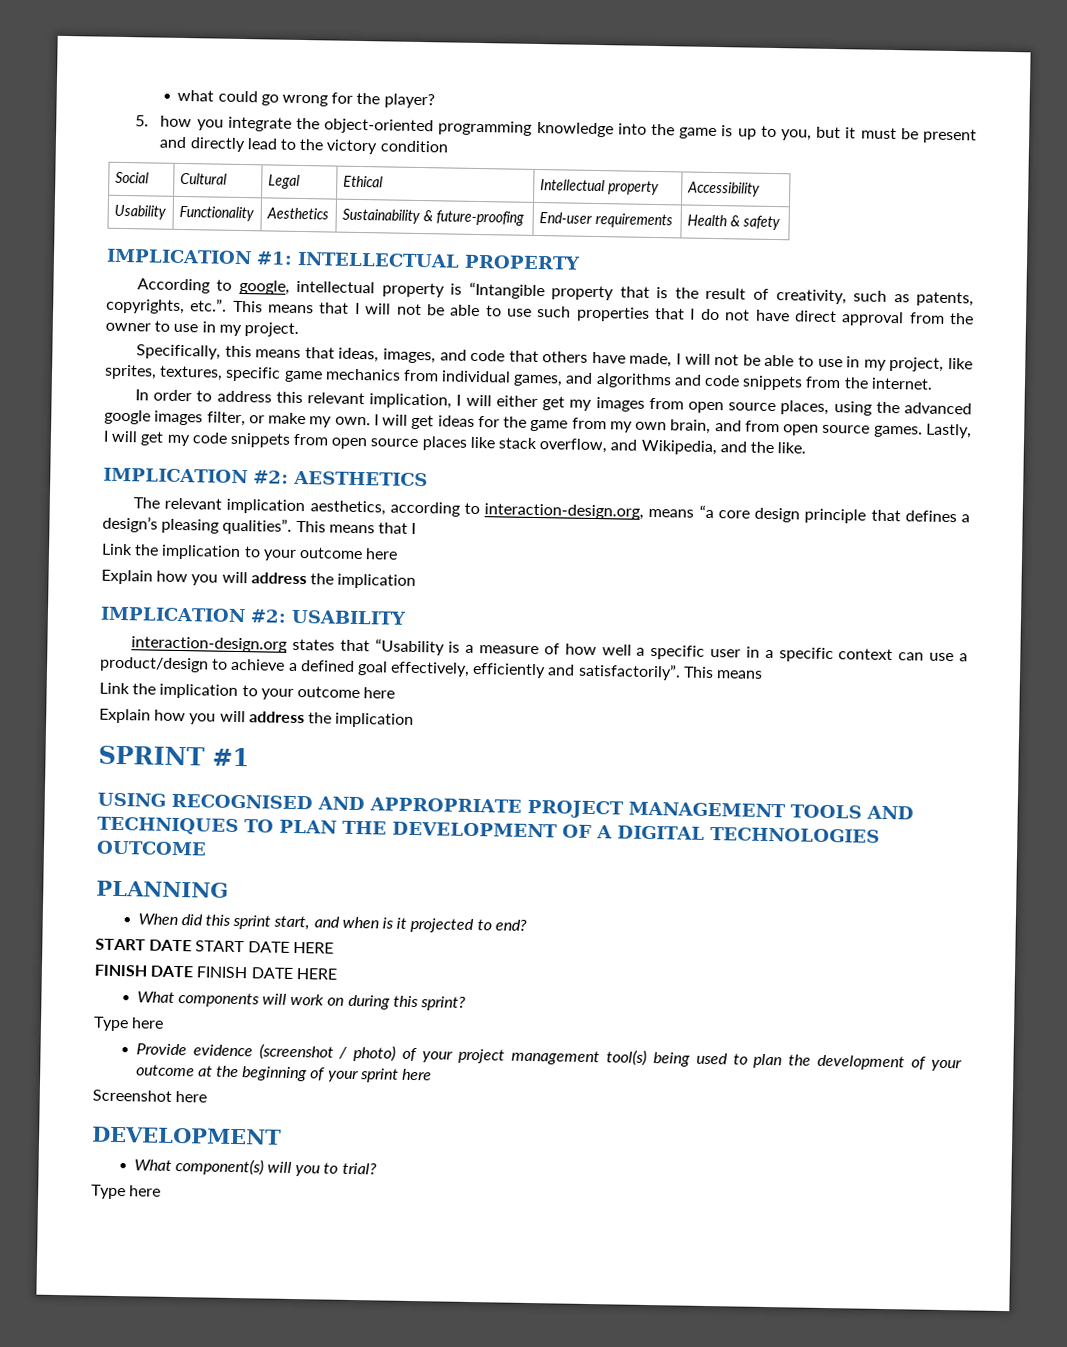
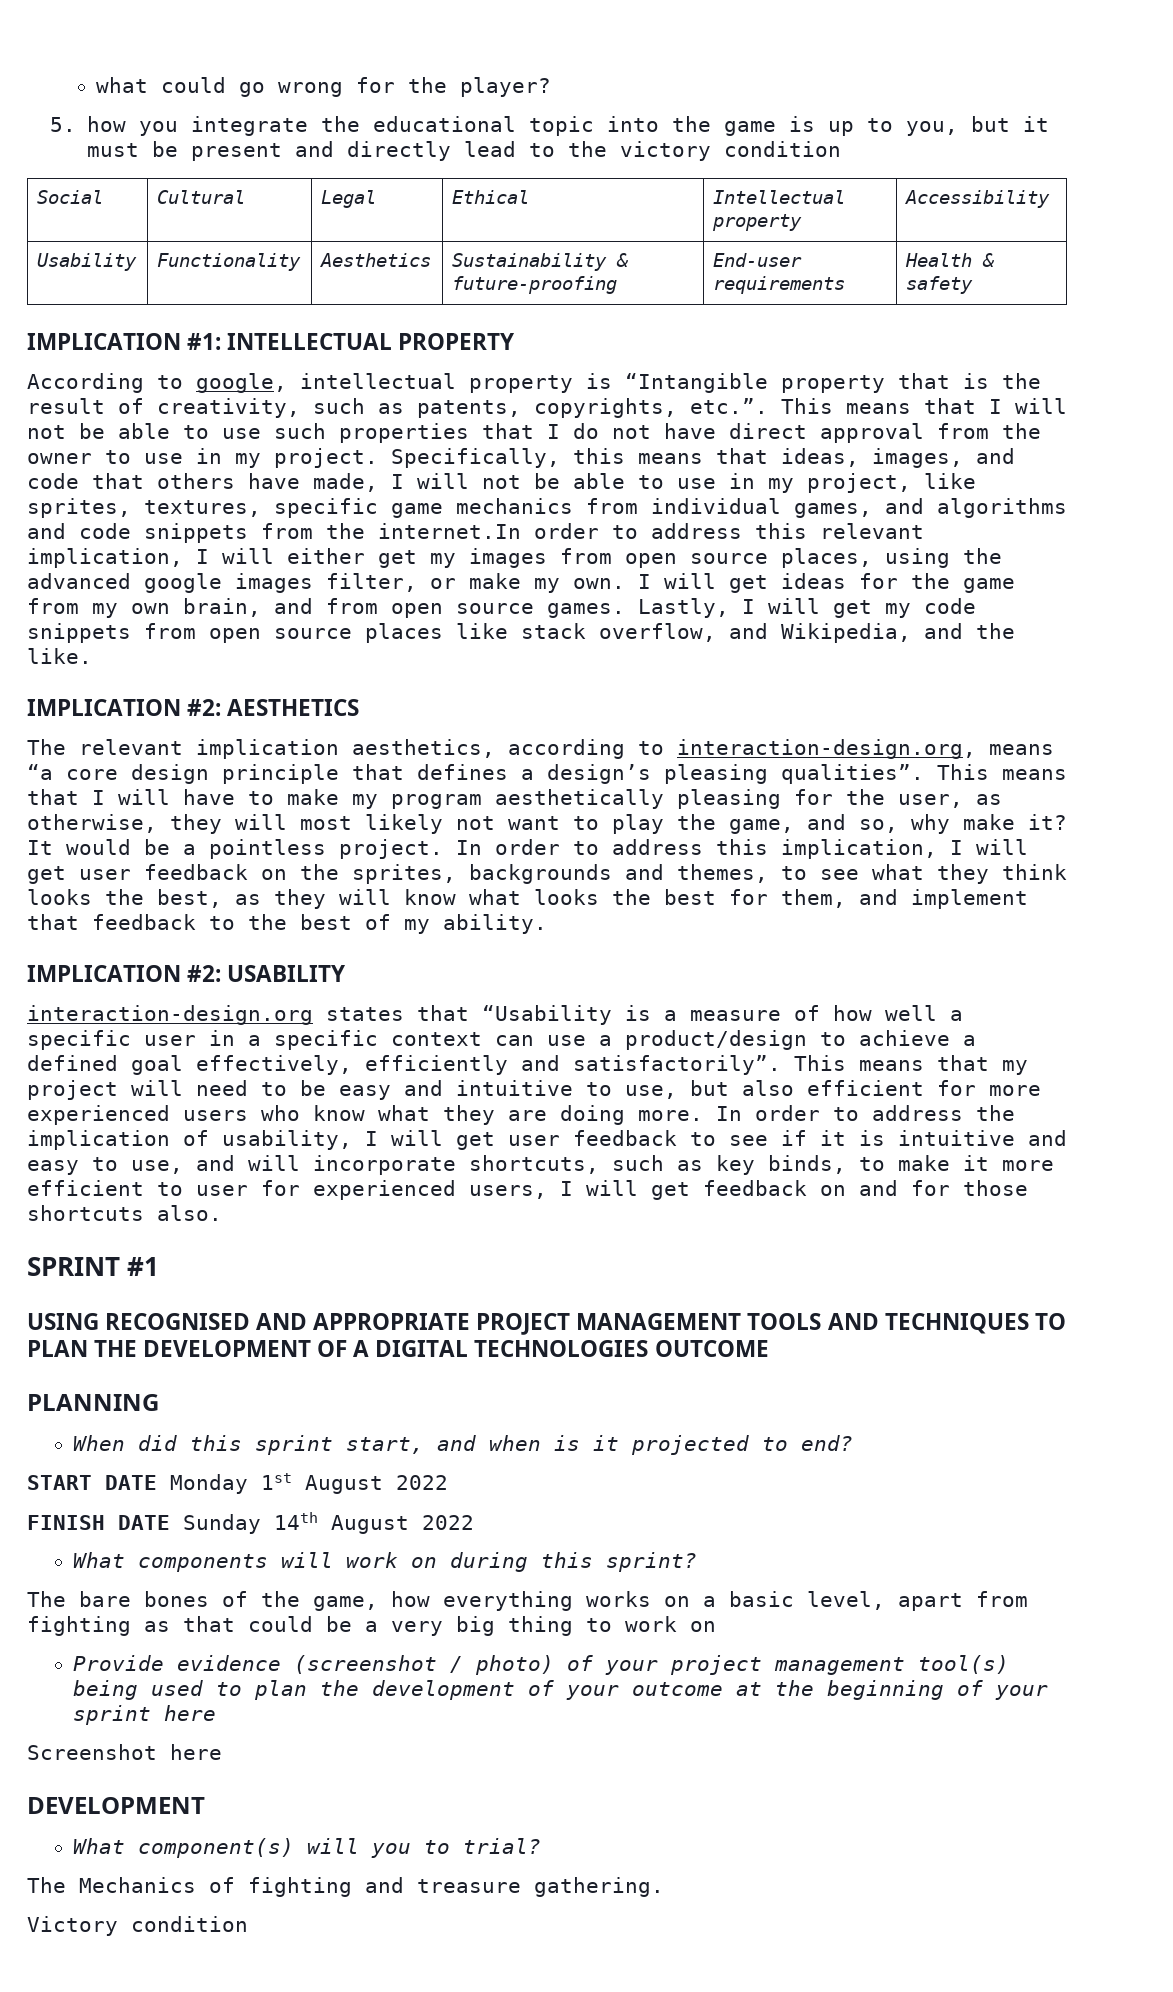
[324,118,614,138] object-oriented programming knowledge -> [372,116,594,136] educational topic
(299, 329) // -> (378, 458) none
[870,377,933,390] [134,389,149,401] internet. // In -> [378,523,521,539] internet.In
[101,543,399,561] [101,569,417,590] // Link the implication to your outcome here // Explain how you will address the implication -> [118,789,1002,809] [27,814,1067,834] [27,839,1028,859] [27,864,1067,884] [27,889,1028,909] [27,914,547,934] will have to make my program aesthetically pleasing for the user, as otherwise, they will most likely not want to play the game, and so, why make it? It would be a pointless project. In order to address this implication, I will get user feedback on the sprites, backgrounds and themes, to see what they think looks the best, as they will know what looks the best for them, and implement that feedback to the best of my ability.
[99,682,396,700] [99,708,415,728] // Link the implication to your outcome here // Explain how you will address the implication -> [937,1055,1028,1075] [27,1080,1041,1100] [27,1105,1015,1125] [27,1130,1067,1150] [27,1155,1054,1175] [27,1180,1028,1200] [27,1205,222,1221] that my project will need to be easy and intuitive to use, but also efficient for more experienced users who know what they are doing more. In order to address the implication of usability, I will get user feedback to see if it is intuitive and easy to use, and will incorporate shortcuts, such as key binds, to make it more efficient to user for experienced users, I will get feedback on and for those shortcuts also.
[195,940,334,954] [94,964,337,980] START DATE HERE // FINISH DATE FINISH DATE HERE -> [170,1473,448,1494] [27,1512,474,1534] Monday 1st August 2022 // FINISH DATE Sunday 14th August 2022
[93,1016,165,1032] Type here -> [27,1591,1028,1611] [27,1616,716,1636] The bare bones of the game, how everything works on a basic level, apart from fighting as that could be a very big thing to work on
[91,1184,162,1200] Type here -> [27,1877,664,1897] [27,1916,248,1936] The Mechanics of fighting and treasure gathering. // Victory condition

